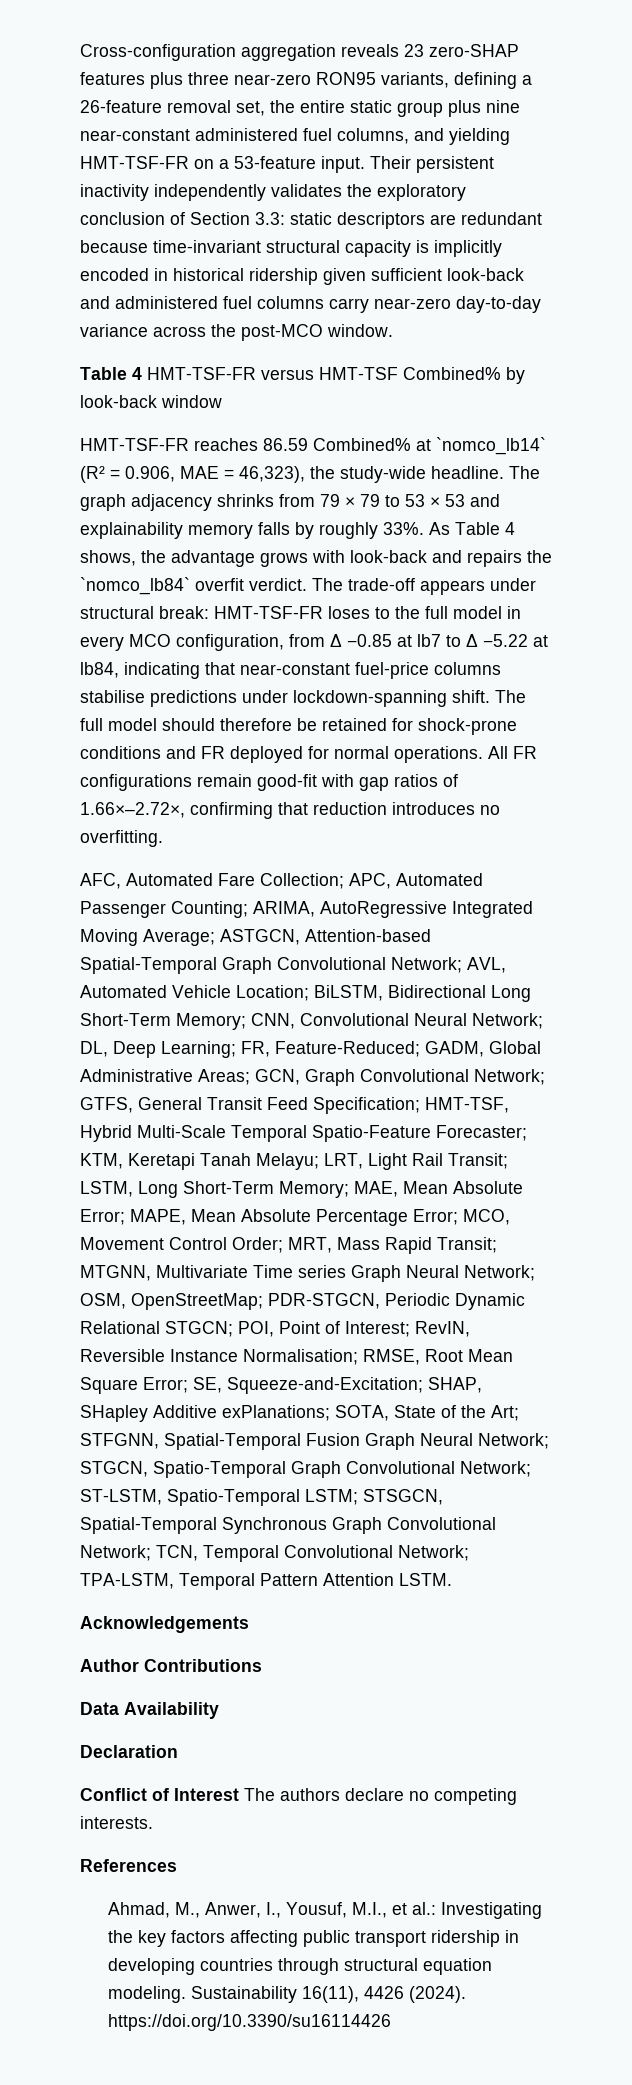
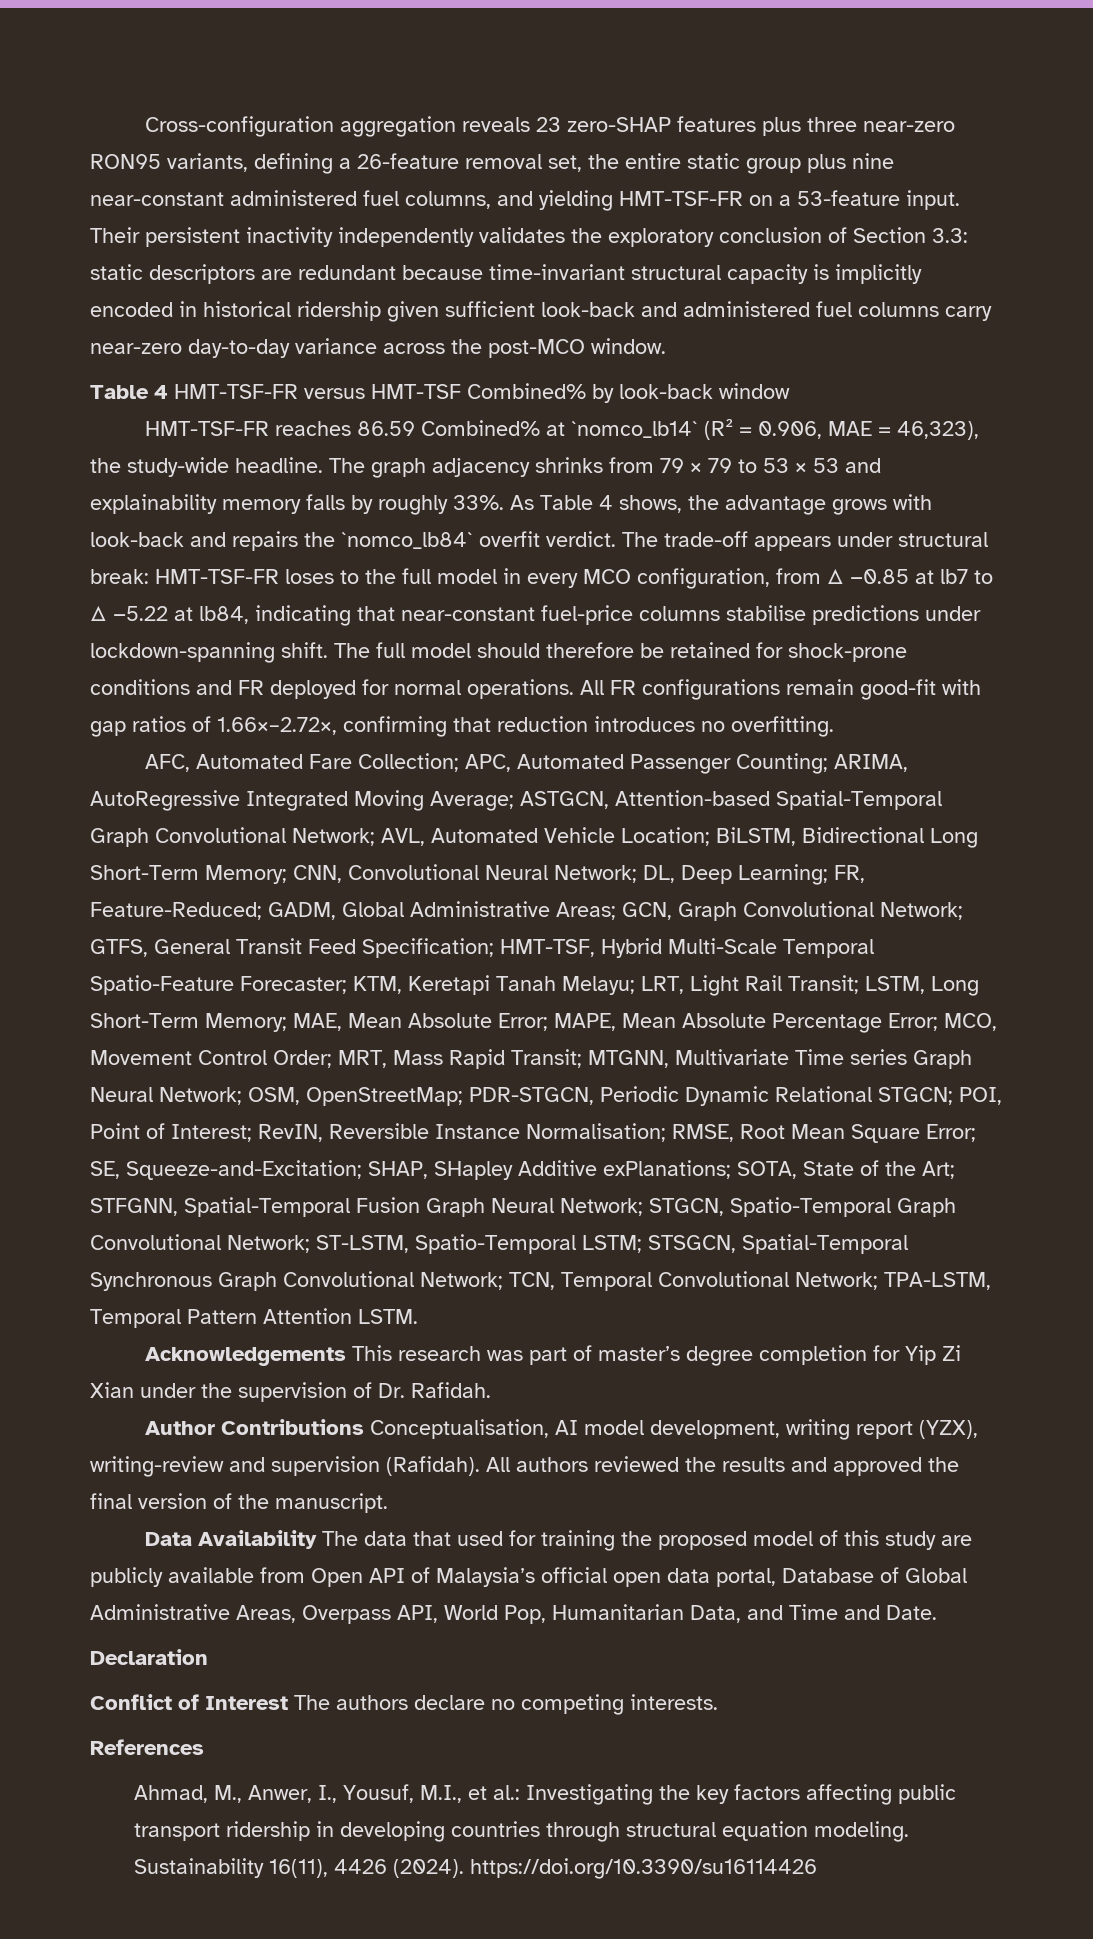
[80,1659,262,1672] [80,1702,219,1719] // Author Contributions // Data Availability -> [352,1345,962,1366] [90,1382,491,1402] [145,1419,979,1440] [90,1456,959,1477] [90,1493,388,1513] [145,1530,973,1551] [90,1567,967,1587] [90,1604,937,1624] This research was part of master’s degree completion for Yip Zi Xian under the supervision of Dr. Rafidah. // Author Contributions Conceptualisation, AI model development, writing report (YZX), writing-review and supervision (Rafidah). All authors reviewed the results and approved the final version of the manuscript. // Data Availability The data that used for training the proposed model of this study are publicly available from Open API of Malaysia’s official open data portal, Database of Global Administrative Areas, Overpass API, World Pop, Humanitarian Data, and Time and Date.

